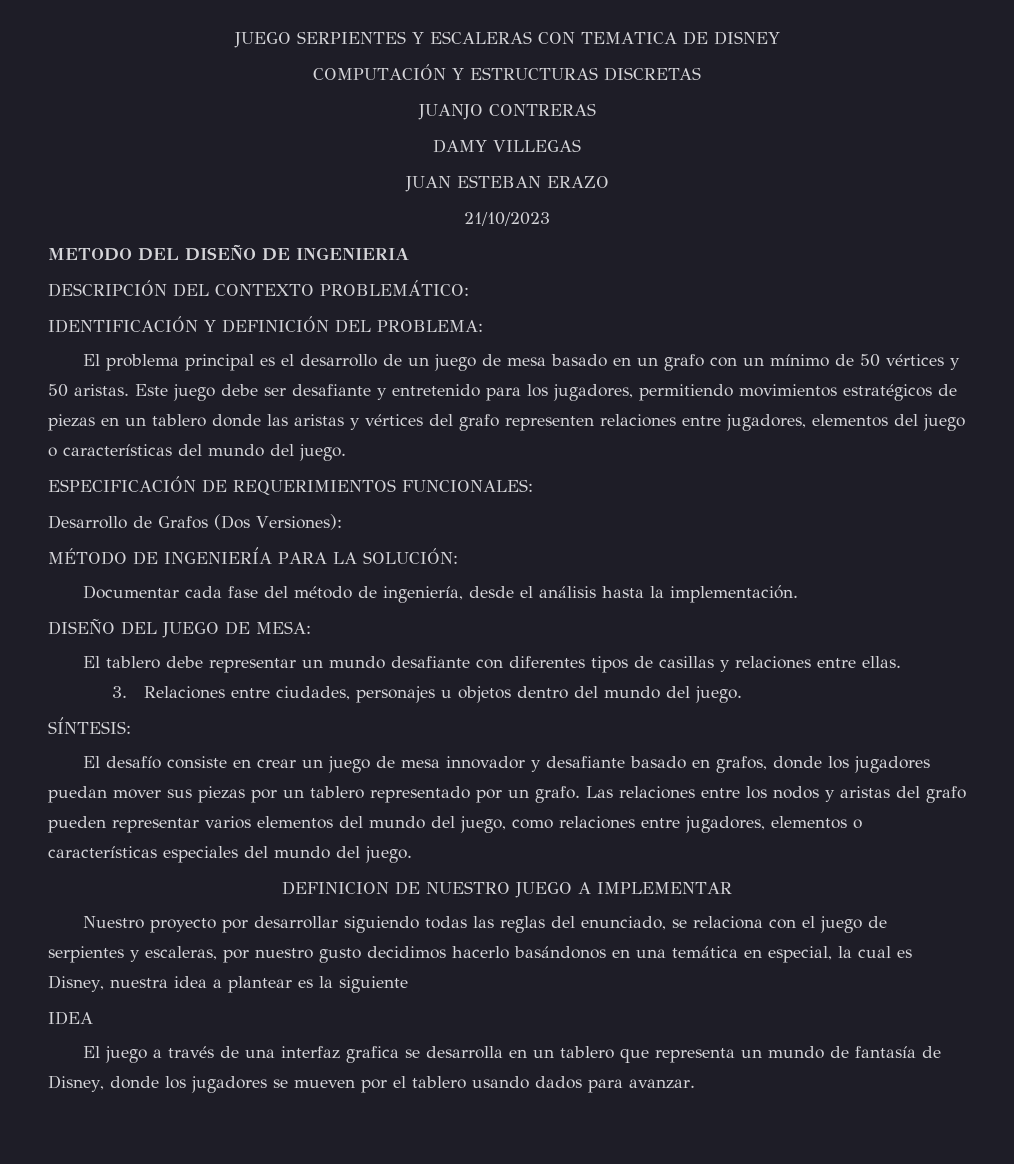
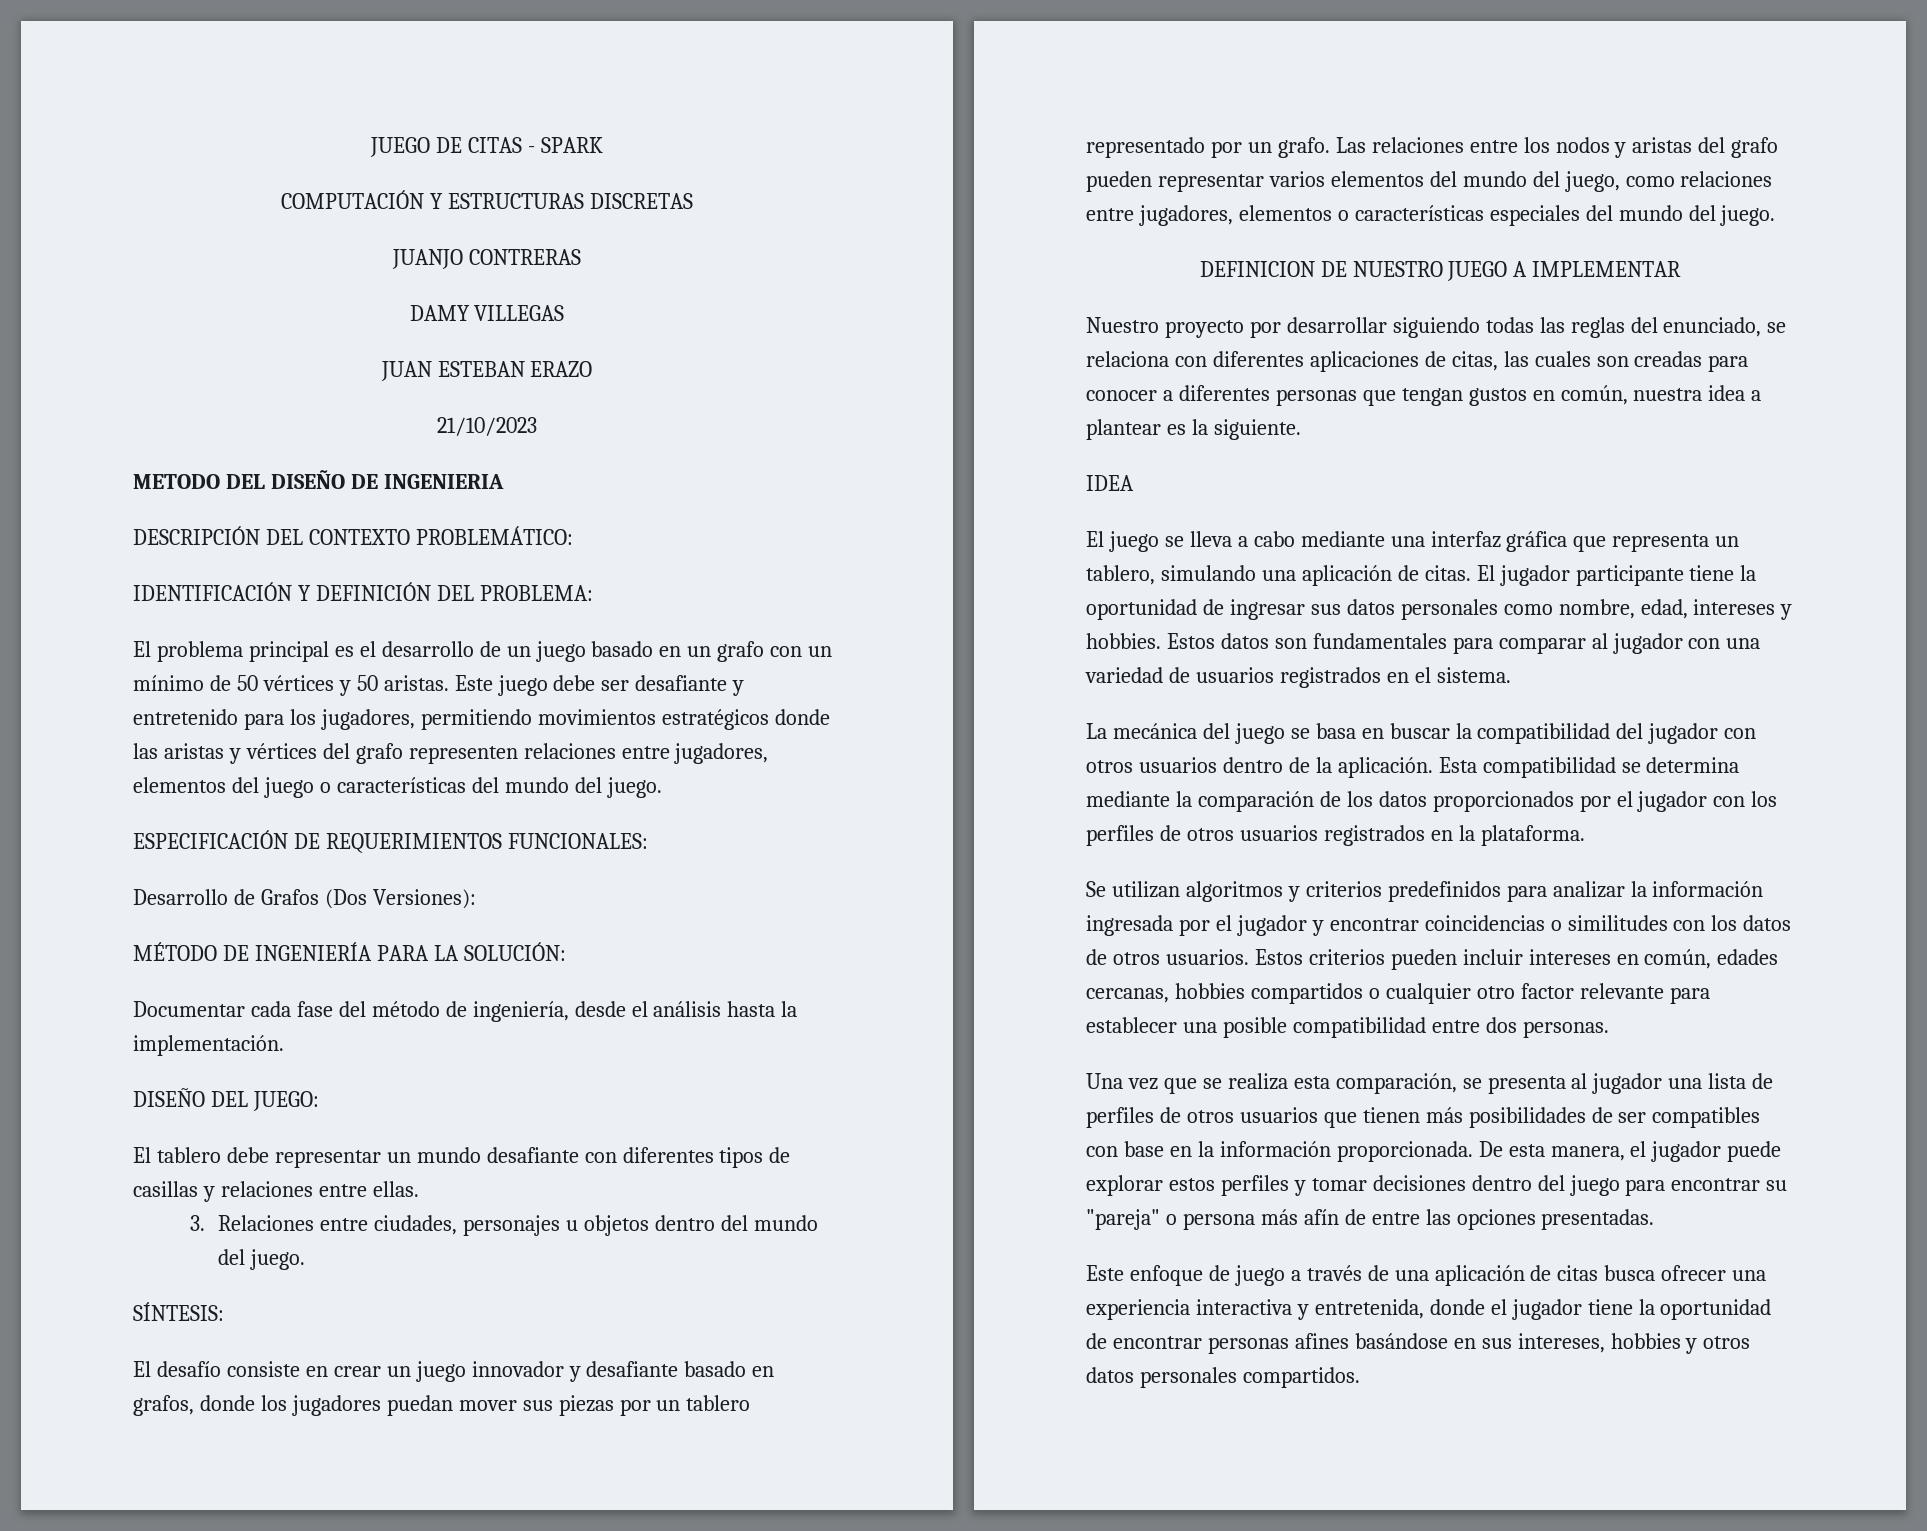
[233,31,780,48] JUEGO SERPIENTES Y ESCALERAS CON TEMATICA DE DISNEY -> [370,137,603,157] JUEGO DE CITAS - SPARK
[481,354,546,366] de mesa -> (586, 651) none
[938,384,957,396] [48,414,206,431] de piezas en un tablero -> (769, 719) none
[162,621,311,638] JUEGO DE MESA: -> [252,1091,319,1111] JUEGO:
[375,756,440,768] de mesa -> (466, 1371) none
[801,916,887,933] [48,946,912,963] [48,975,104,992] el juego de serpientes y escaleras, por nuestro gusto decidimos hacerlo basándonos en una temática en especial, la cual es Disney, -> [1212,351,1749,372] [1086,385,1628,406] diferentes aplicaciones de citas, las cuales son creadas para conocer a diferentes personas que tengan gustos en común,
[338,976,408,993] siguiente -> [1213,419,1301,440] siguiente.
[152,1046,941,1063] [48,1075,695,1093] a través de una interfaz grafica se desarrolla en un tablero que representa un mundo de fantasía de Disney, donde los jugadores se mueven por el tablero usando dados para avanzar. -> [1164,531,1740,552] [1086,565,1757,586] [1086,599,1793,620] [1086,633,1761,654] [1085,667,1511,688] [1086,723,1757,744] [1086,757,1740,778] [1086,791,1778,812] [1086,825,1585,846] [1086,881,1764,902] [1086,915,1792,936] [1086,949,1779,970] [1086,983,1710,1004] [1086,1017,1609,1038] [1086,1073,1774,1094] [1086,1107,1761,1128] [1086,1141,1782,1162] [1086,1175,1788,1196] [1086,1209,1655,1230] [1086,1265,1767,1286] [1086,1299,1772,1320] [1086,1333,1751,1354] [1086,1367,1360,1388] se lleva a cabo mediante una interfaz gráfica que representa un tablero, simulando una aplicación de citas. El jugador participante tiene la oportunidad de ingresar sus datos personales como nombre, edad, intereses y hobbies. Estos datos son fundamentales para comparar al jugador con una variedad de usuarios registrados en el sistema. // La mecánica del juego se basa en buscar la compatibilidad del jugador con otros usuarios dentro de la aplicación. Esta compatibilidad se determina mediante la comparación de los datos proporcionados por el jugador con los perfiles de otros usuarios registrados en la plataforma. // Se utilizan algoritmos y criterios predefinidos para analizar la información ingresada por el jugador y encontrar coincidencias o similitudes con los datos de otros usuarios. Estos criterios pueden incluir intereses en común, edades cercanas, hobbies compartidos o cualquier otro factor relevante para establecer una posible compatibilidad entre dos personas. // Una vez que se realiza esta comparación, se presenta al jugador una lista de perfiles de otros usuarios que tienen más posibilidades de ser compatibles con base en la información proporcionada. De esta manera, el jugador puede explorar estos perfiles y tomar decisiones dentro del juego para encontrar su "pareja" o persona más afín de entre las opciones presentadas. // Este enfoque de juego a través de una aplicación de citas busca ofrecer una experiencia interactiva y entretenida, donde el jugador tiene la oportunidad de encontrar personas afines basándose en sus intereses, hobbies y otros datos personales compartidos.

